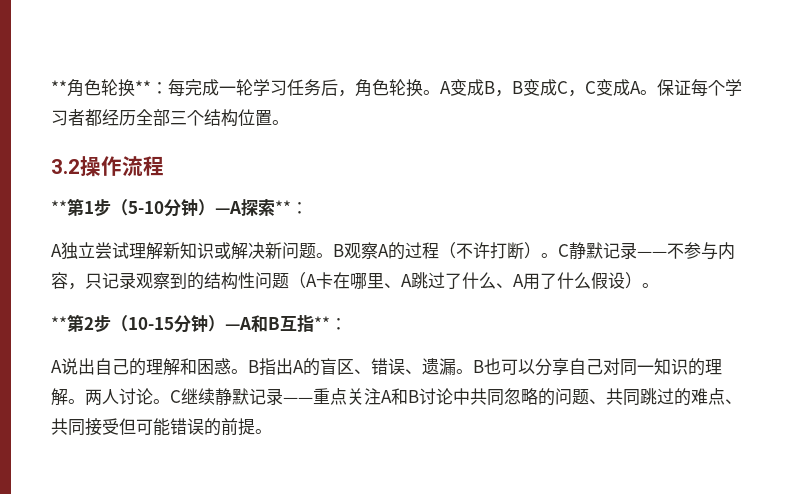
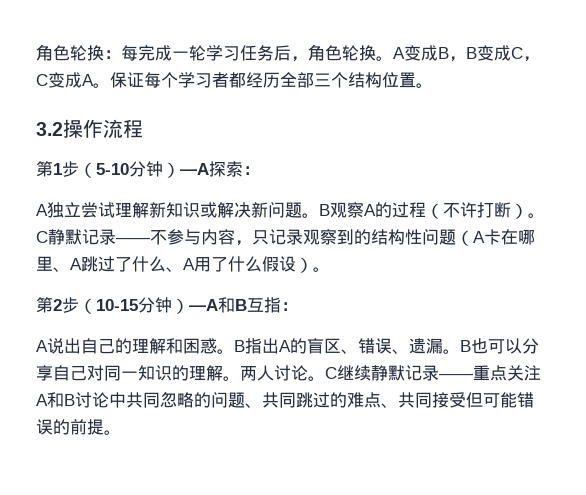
[51,79,151,97] **角色轮换** -> [36,44,104,61] 角色轮换
[51,200,67,214] ** -> (143, 128) none
[275,200,291,214] ** -> (243, 169) none
[51,316,67,330] ** -> (330, 269) none
[314,316,330,330] ** -> (281, 305) none

